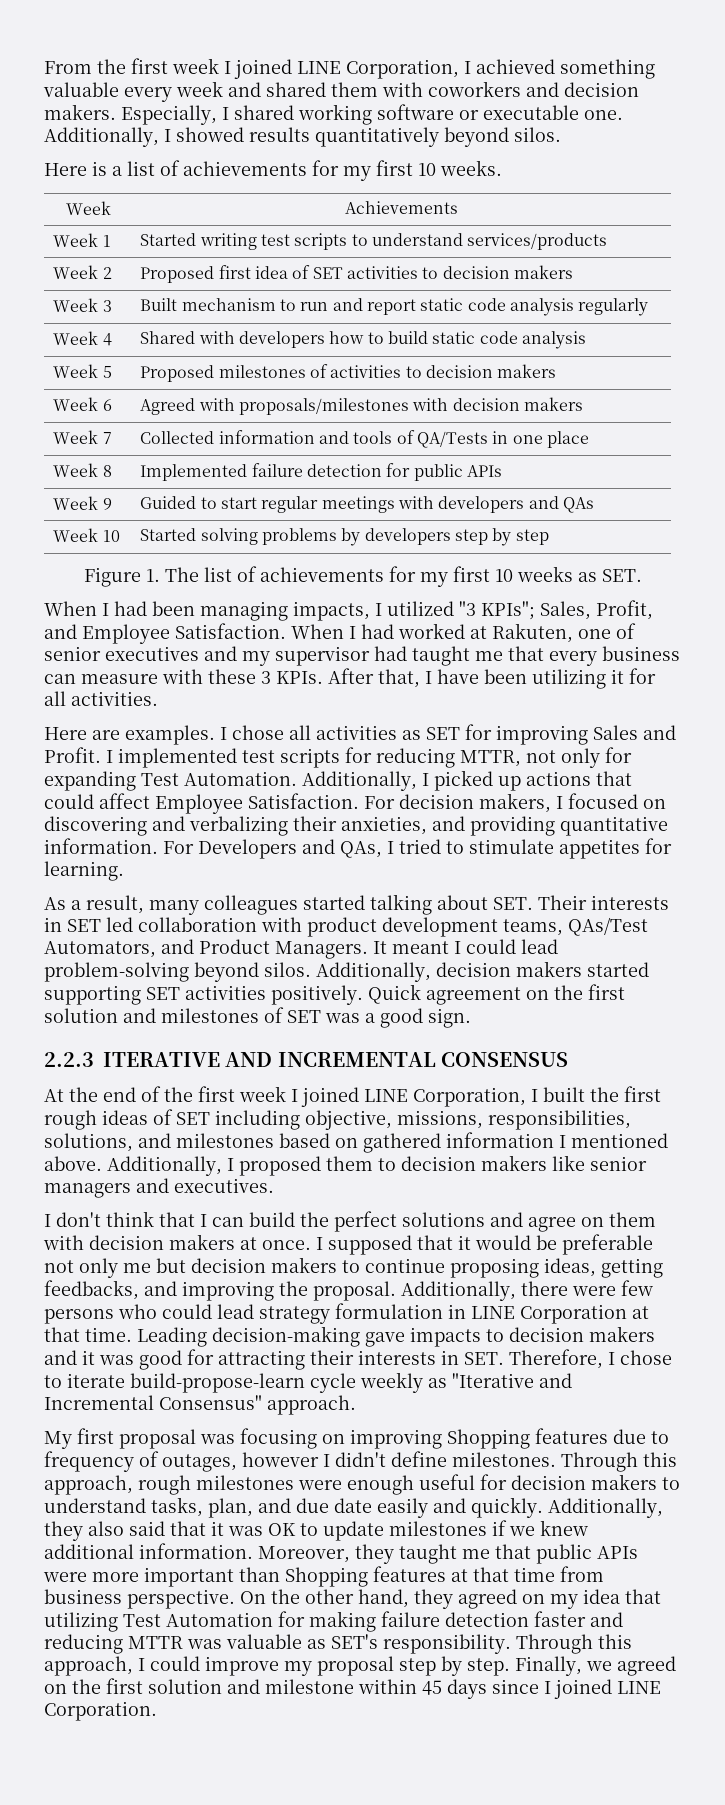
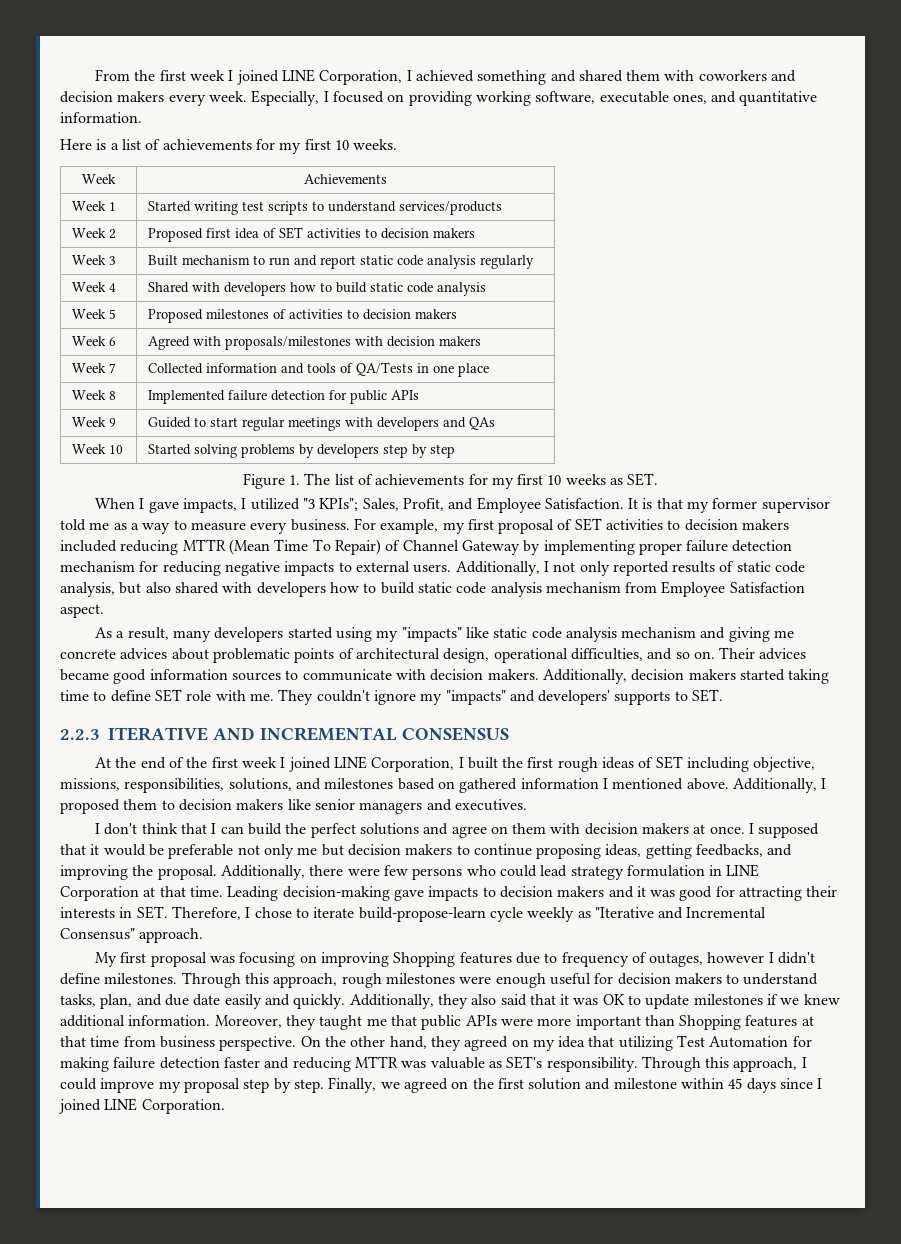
[43,81,223,102] valuable every week -> (547, 77) none
[44,104,623,125] [44,127,561,147] makers. Especially, I shared working software or executable one. Additionally, I showed results quantitatively beyond silos. -> [117,90,818,106] [60,112,142,123] makers every week. Especially, I focused on providing working software, executable ones, and quantitative information.
[114,601,288,621] had been managing -> [148,501,179,513] gave
[291,623,636,643] [44,646,680,666] [44,668,656,689] [44,691,158,706] [44,724,676,745] [44,747,632,768] [44,770,632,791] [44,793,666,814] [44,816,668,836] [44,838,672,859] [44,861,124,881] [44,894,669,915] [44,917,648,937] [44,939,558,959] [44,961,649,982] [44,984,625,1005] [44,1007,471,1028] When I had worked at Rakuten, one of senior executives and my supervisor had taught me that every business can measure with these 3 KPIs. After that, I have been utilizing it for all activities. // Here are examples. I chose all activities as SET for improving Sales and Profit. I implemented test scripts for reducing MTTR, not only for expanding Test Automation. Additionally, I picked up actions that could affect Employee Satisfaction. For decision makers, I focused on discovering and verbalizing their anxieties, and providing quantitative information. For Developers and QAs, I tried to stimulate appetites for learning. // As a result, many colleagues started talking about SET. Their interests in SET led collaboration with product development teams, QAs/Test Automators, and Product Managers. It meant I could lead problem-solving beyond silos. Additionally, decision makers started supporting SET activities positively. Quick agreement on the first solution and milestones of SET was a good sign. -> [628,498,830,513] [60,518,790,534] [60,539,793,555] [60,561,806,576] [60,581,805,597] [60,604,104,618] [94,627,795,642] [60,647,807,663] [60,669,830,684] [60,689,724,705] It is that my former supervisor told me as a way to measure every business. For example, my first proposal of SET activities to decision makers included reducing MTTR (Mean Time To Repair) of Channel Gateway by implementing proper failure detection mechanism for reducing negative impacts to external users. Additionally, I not only reported results of static code analysis, but also shared with developers how to build static code analysis mechanism from Employee Satisfaction aspect. // As a result, many developers started using my "impacts" like static code analysis mechanism and giving me concrete advices about problematic points of architectural design, operational difficulties, and so on. Their advices became good information sources to communicate with decision makers. Additionally, decision makers started taking time to define SET role with me. They couldn't ignore my "impacts" and developers' supports to SET.

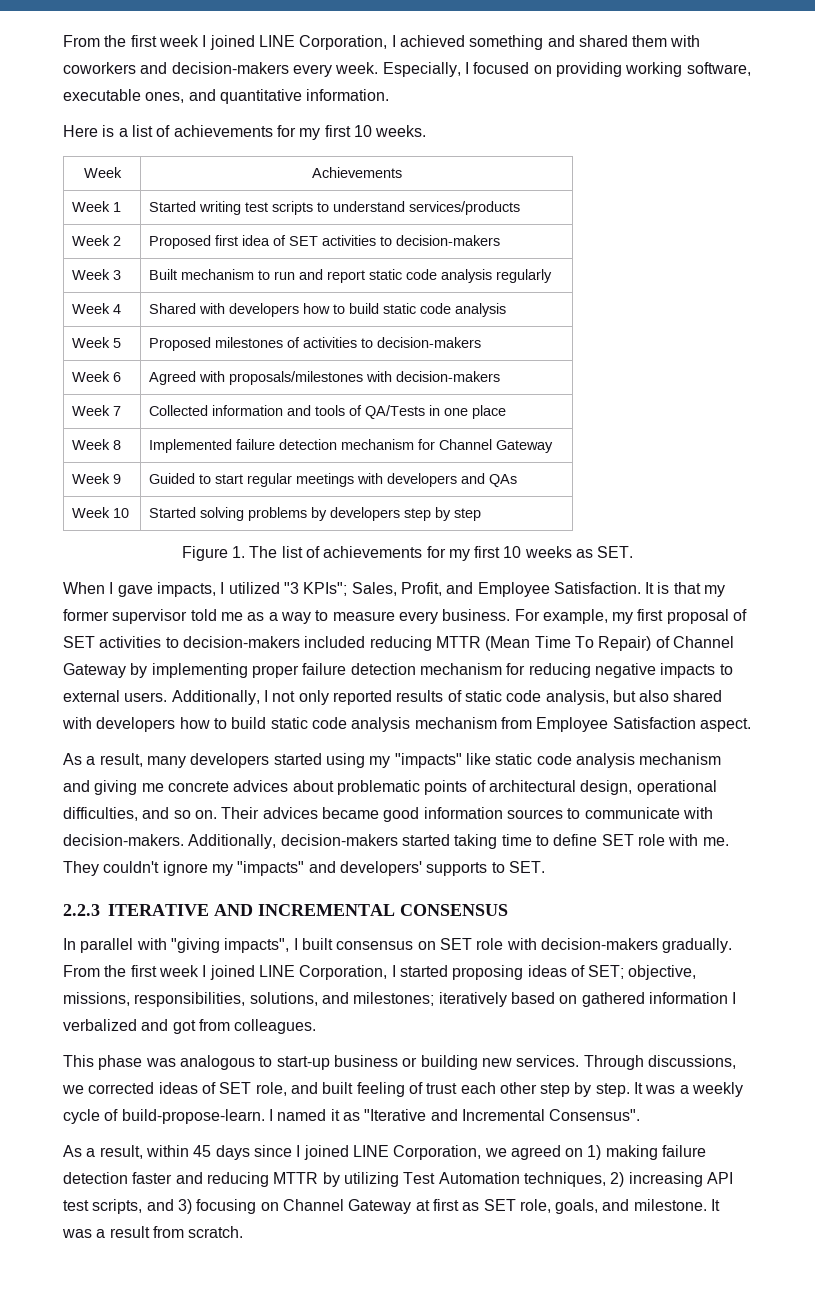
[60,91,165,103] decision makers -> [171,62,289,74] decision-makers
[380,228,475,239] decision makers -> [396,235,501,246] decision-makers
[362,309,457,320] decision makers -> [377,337,482,348] decision-makers
[386,336,481,347] decision makers -> [396,371,501,382] decision-makers
[328,390,419,404] for public APIs -> [341,439,554,453] mechanism for Channel Gateway
[684,519,790,531] decision makers -> [182,636,300,648] decision-makers
[430,669,736,684] decision makers. Additionally, decision makers -> [63,834,398,849] decision-makers. Additionally, decision-makers
[94,756,750,772] At the end of the first week I joined LINE Corporation, I built the first rough ideas of SET including -> [63,938,733,953] [63,965,625,980] In parallel with "giving impacts", I built consensus on SET role with decision-makers gradually. From the first week I joined LINE Corporation, I started proposing ideas of SET;
[324,778,394,789] milestones -> [353,992,507,1007] milestones; iteratively
[612,778,827,793] [60,799,527,814] [94,823,820,838] [60,844,793,859] [60,864,760,880] [60,886,838,901] [60,906,767,922] [60,928,204,943] [94,952,816,967] [60,972,819,988] [60,994,840,1009] [60,1015,814,1030] [60,1035,812,1051] mentioned above. Additionally, I proposed them to decision makers like senior managers and executives. // I don't think that I can build the perfect solutions and agree on them with decision makers at once. I supposed that it would be preferable not only me but decision makers to continue proposing ideas, getting feedbacks, and improving the proposal. Additionally, there were few persons who could lead strategy formulation in LINE Corporation at that time. Leading decision-making gave impacts to decision makers and it was good for attracting their interests in SET. Therefore, I chose to iterate build-propose-learn cycle weekly as "Iterative and Incremental Consensus" approach. // My first proposal was focusing on improving Shopping features due to frequency of outages, however I didn't define milestones. Through this approach, rough milestones were enough useful for decision makers to understand tasks, plan, and due date easily and quickly. Additionally, they also said that it was OK to update milestones if we knew additional information. Moreover, they taught me that public APIs were more important than Shopping features at that time from business perspective. On the other hand, they agreed on my idea that utilizing Test Automation for -> [63,1019,317,1034] [63,1055,736,1070] [62,1082,744,1097] [63,1109,641,1124] [63,1145,602,1160] verbalized and got from colleagues. // This phase was analogous to start-up business or building new services. Through discussions, we corrected ideas of SET role, and built feeling of trust each other step by step. It was a weekly cycle of build-propose-learn. I named it as "Iterative and Incremental Consensus". // As a result, within 45 days since I joined LINE Corporation, we agreed on 1)
[401,1056,807,1072] [60,1077,823,1093] [59,1098,225,1114] was valuable as SET's responsibility. Through this approach, I could improve my proposal step by step. Finally, we agreed on the first solution and milestone within 45 days since I joined LINE Corporation. -> [322,1172,733,1187] [63,1199,721,1214] [62,1226,244,1238] by utilizing Test Automation techniques, 2) increasing API test scripts, and 3) focusing on Channel Gateway at first as SET role, goals, and milestone. It was a result from scratch.

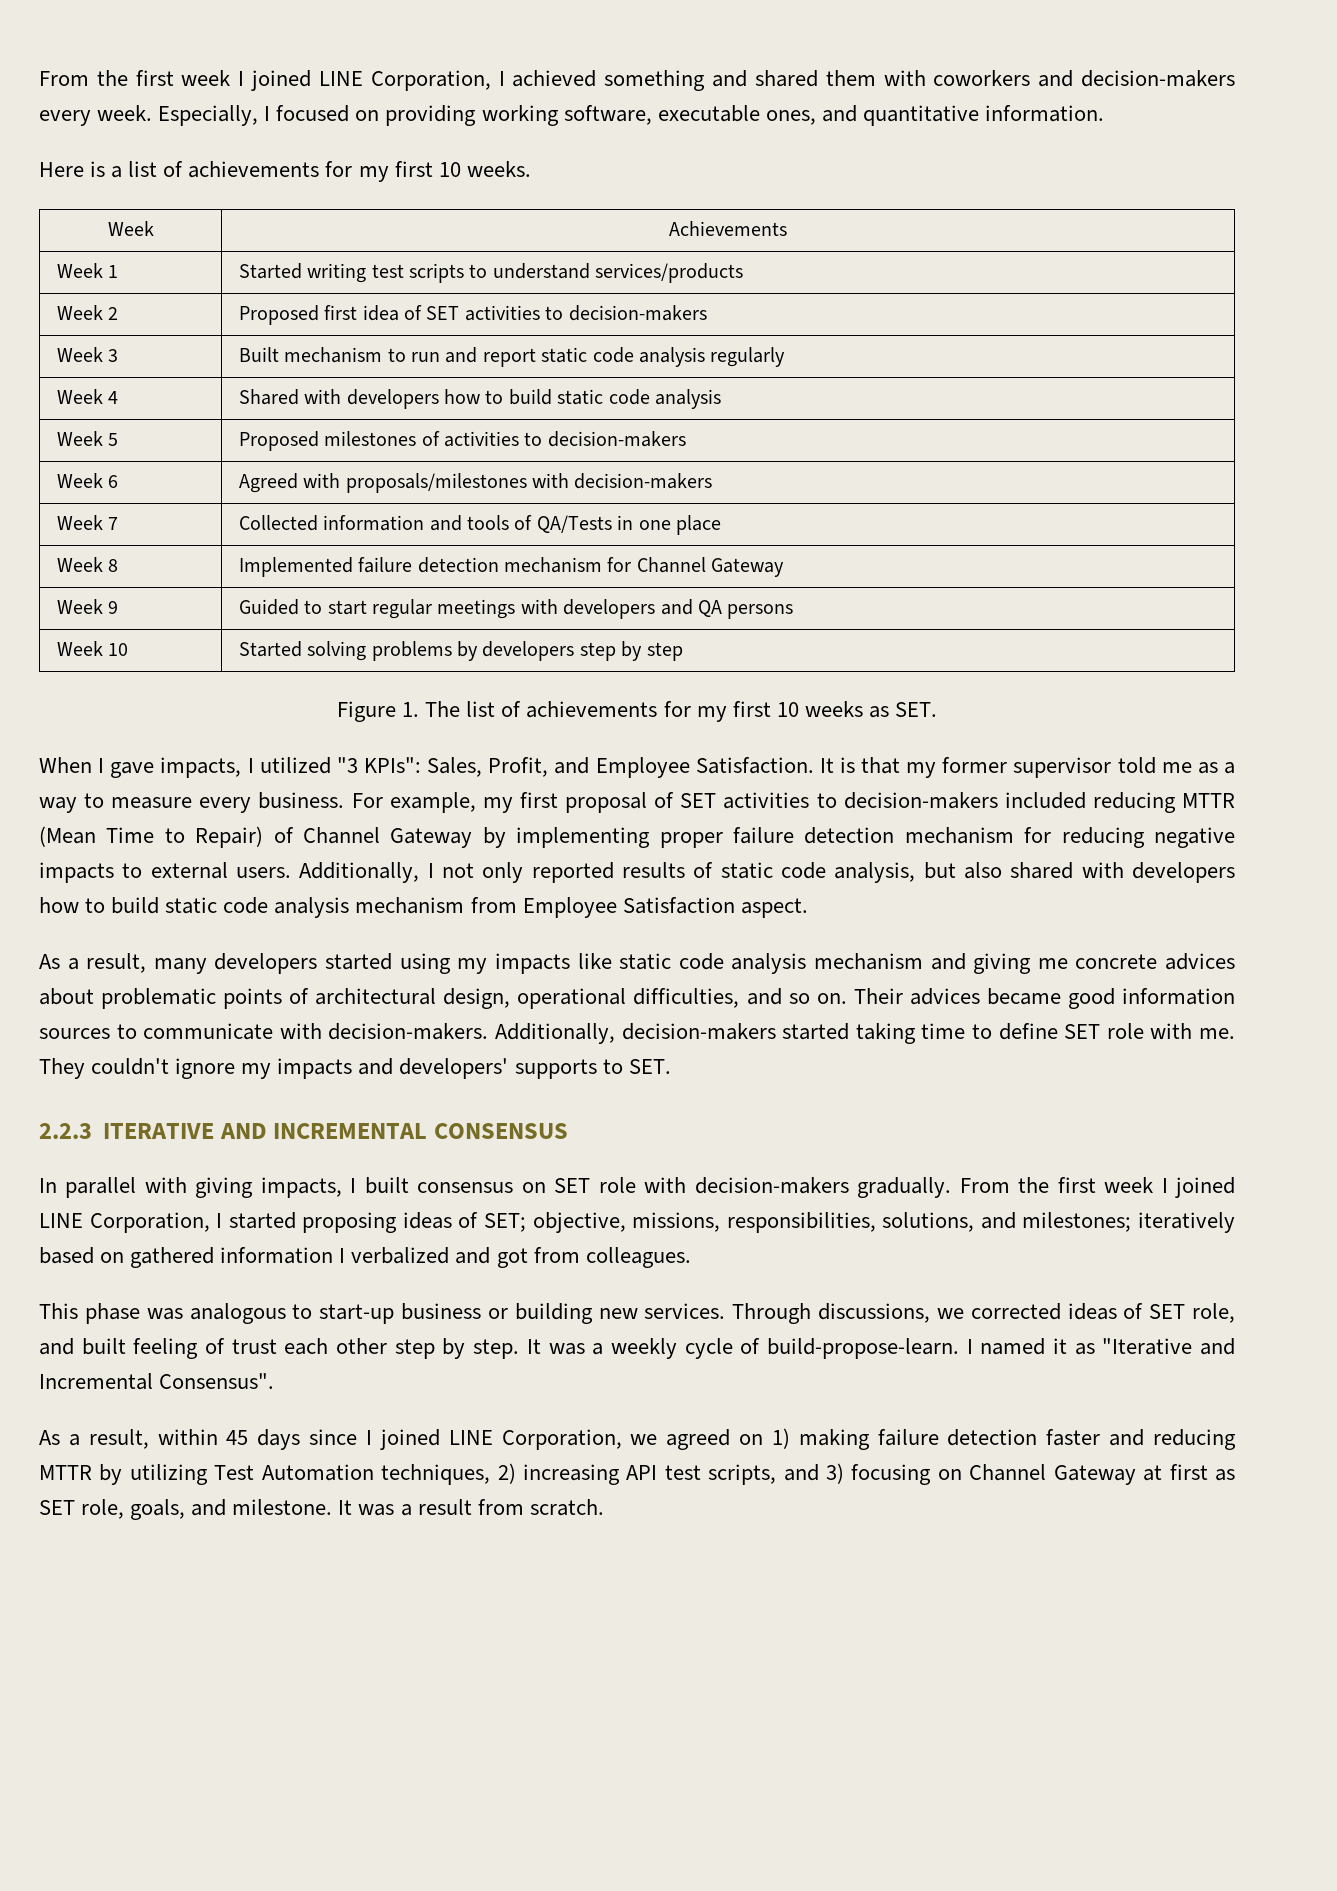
[489,474,518,487] QAs -> [697,600,794,619] QA persons
[303,582,348,596] KPIs"; -> [363,757,421,773] KPIs":
[574,636,594,648] To -> [164,828,185,843] to
[394,753,462,768] "impacts" -> [494,953,570,974] impacts
[237,861,305,876] "impacts" -> [277,1058,353,1079] impacts
[170,938,290,953] "giving impacts", -> [195,1177,342,1198] giving impacts,

